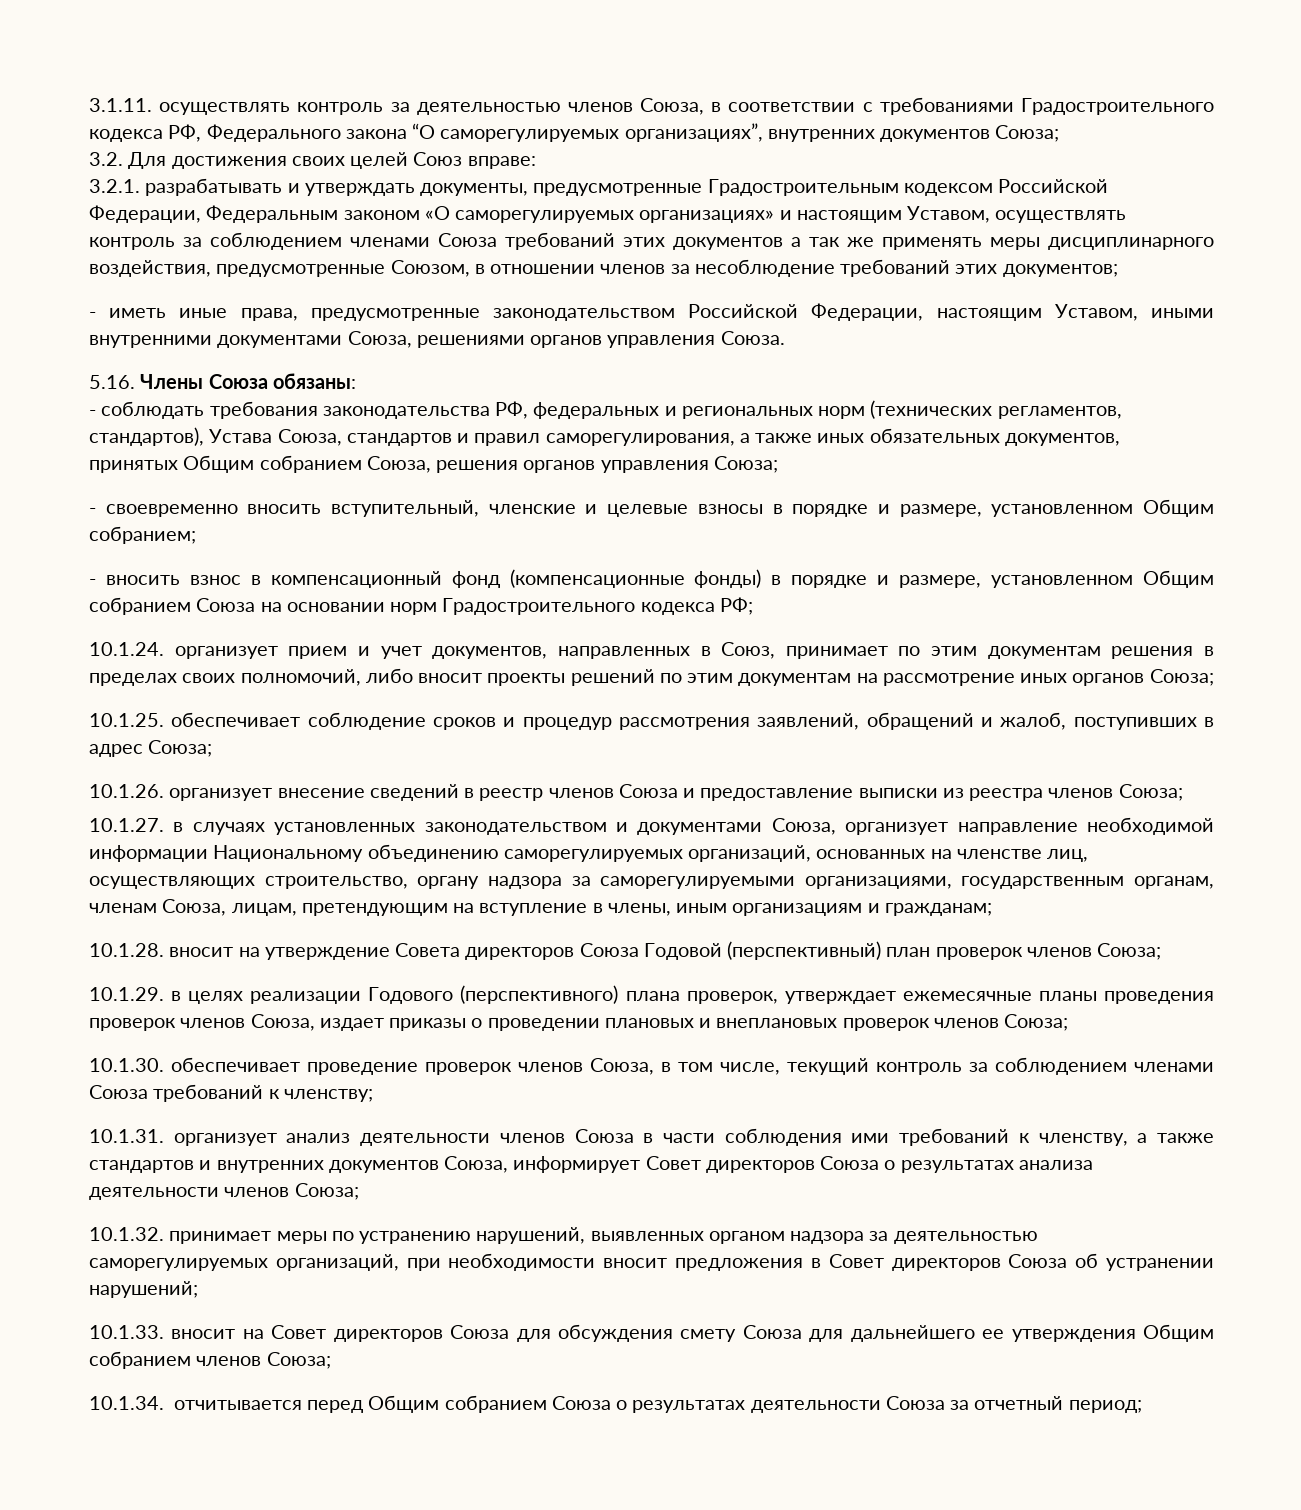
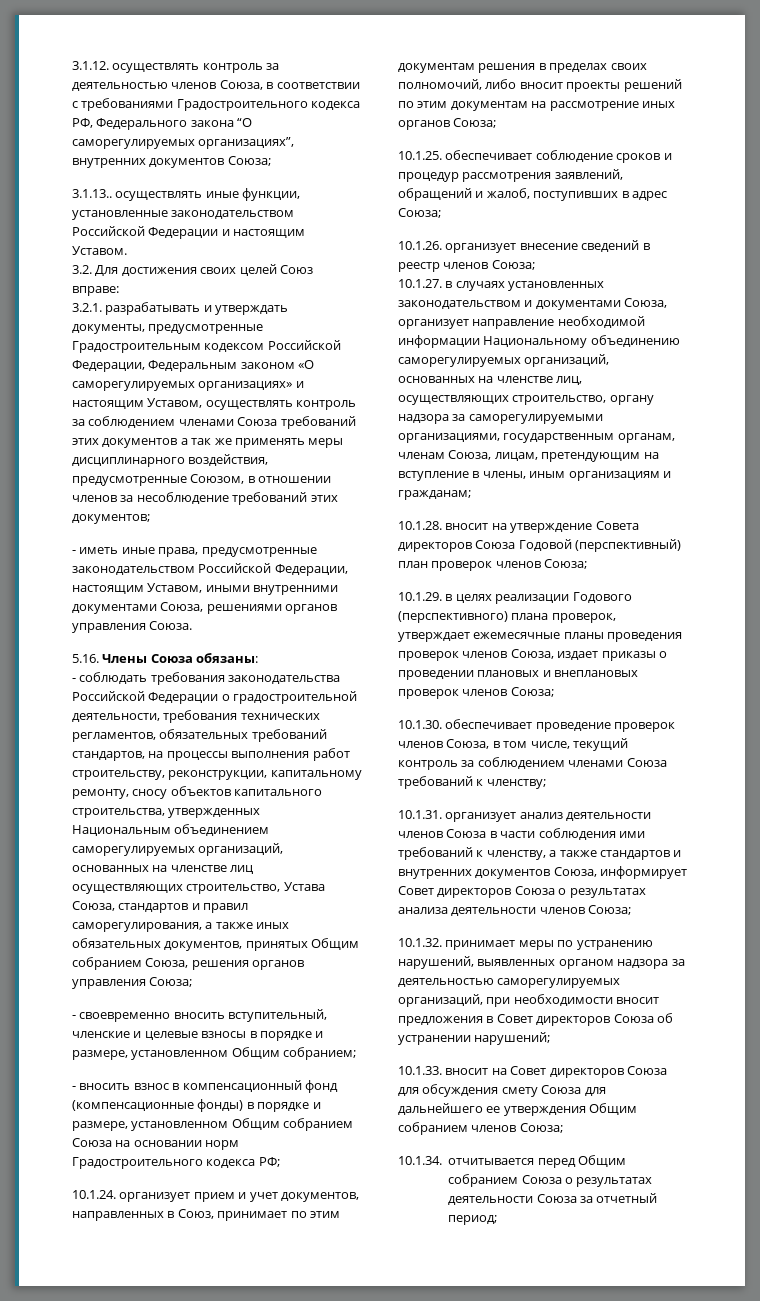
[89,98,152,112] 3.1.11. -> [72,61,109,70] 3.1.12.
(1060, 133) none -> [72,188,301,201] [72,210,295,220] [72,226,306,239] [72,246,127,255] // 3.1.13.. осуществлять иные функции, установленные законодательством Российской Федерации и настоящим Уставом.
[495,400,1122,419] [89,427,204,446] РФ, федеральных и региональных норм (технических регламентов, стандартов), -> [72,691,358,704] [72,710,320,723] [72,729,327,742] [72,748,350,761] [72,770,362,780] [72,786,323,799] [72,808,261,818] [72,824,270,836] [72,843,284,856] [72,865,254,874] [72,884,281,894] Российской Федерации о градостроительной деятельности, требования технических регламентов, обязательных требований стандартов, на процессы выполнения работ строительству, реконструкции, капитальному ремонту, сносу объектов капитального строительства, утвержденных Национальным объединением саморегулируемых организаций, основанных на членстве лиц осуществляющих строительство,
[618,784,1114,801] Союза и предоставление выписки из реестра членов -> (489, 265) none

